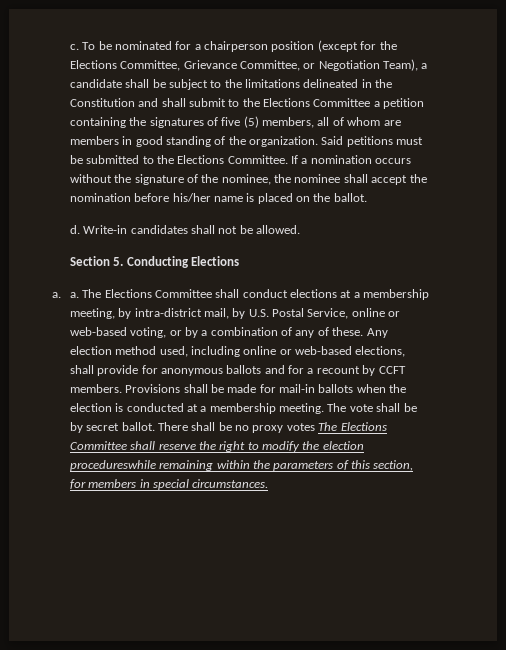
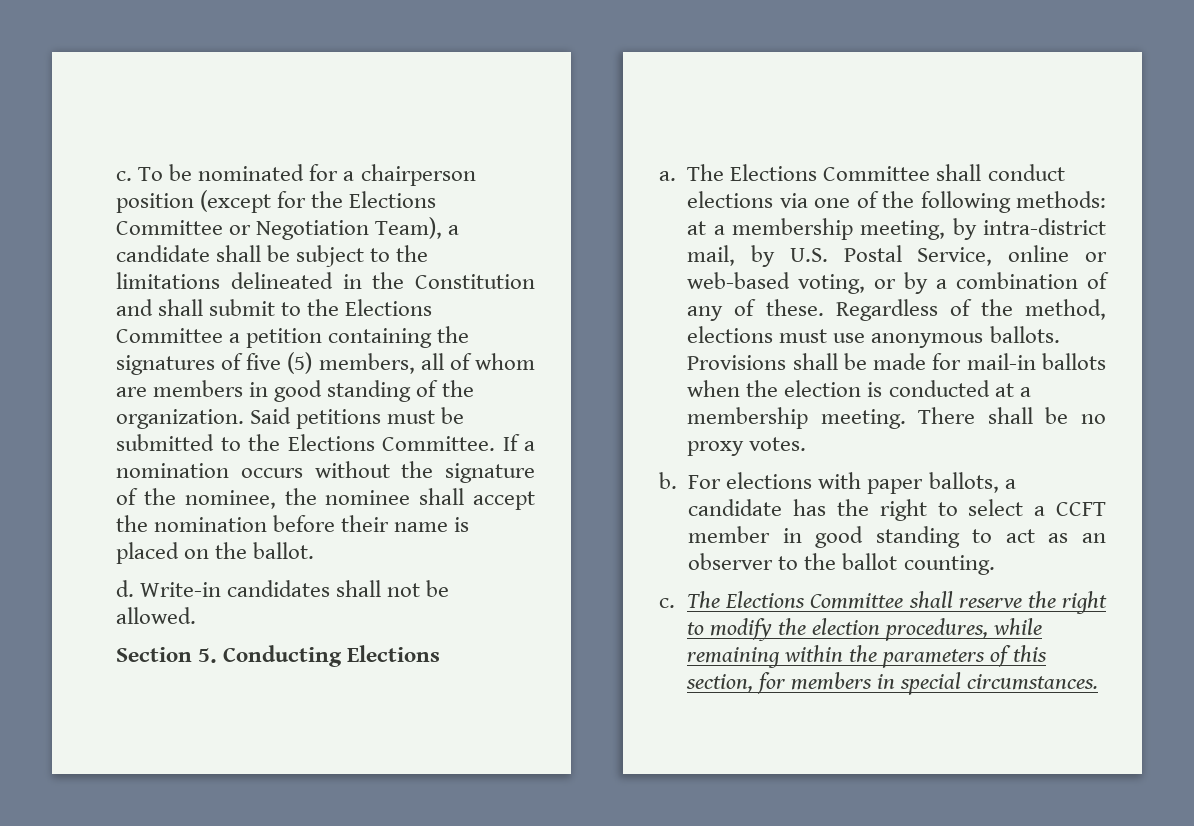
[120,60,300,71] Committee, Grievance Committee, -> [116,220,224,235] Committee
[172,193,211,202] his/her -> [341,515,390,532] their
[69,292,79,298] a. -> (676, 176) none
(338, 293) none -> [779,191,1106,213] via one of the following methods:
[366,328,388,338] [69,346,406,357] [69,365,406,376] [69,384,122,393] Any election method used, including online or web-based elections, shall provide for anonymous ballots and for a recount by CCFT members. -> [835,299,1106,321] [687,326,1060,348] Regardless of the method, elections must use anonymous ballots.
[327,403,417,412] [69,422,155,433] The vote shall be by secret ballot. -> (906, 419) none
[286,423,315,431] votes -> [749,437,807,451] [659,472,1016,494] [688,499,1106,521] [688,526,1106,548] [688,553,995,575] [659,598,675,608] votes. // b. For elections with paper ballots, a candidate has the right to select a CCFT member in good standing to act as an observer to the ballot counting. // c.
[69,460,156,471] procedureswhile -> [885,618,1043,641] procedures, while

